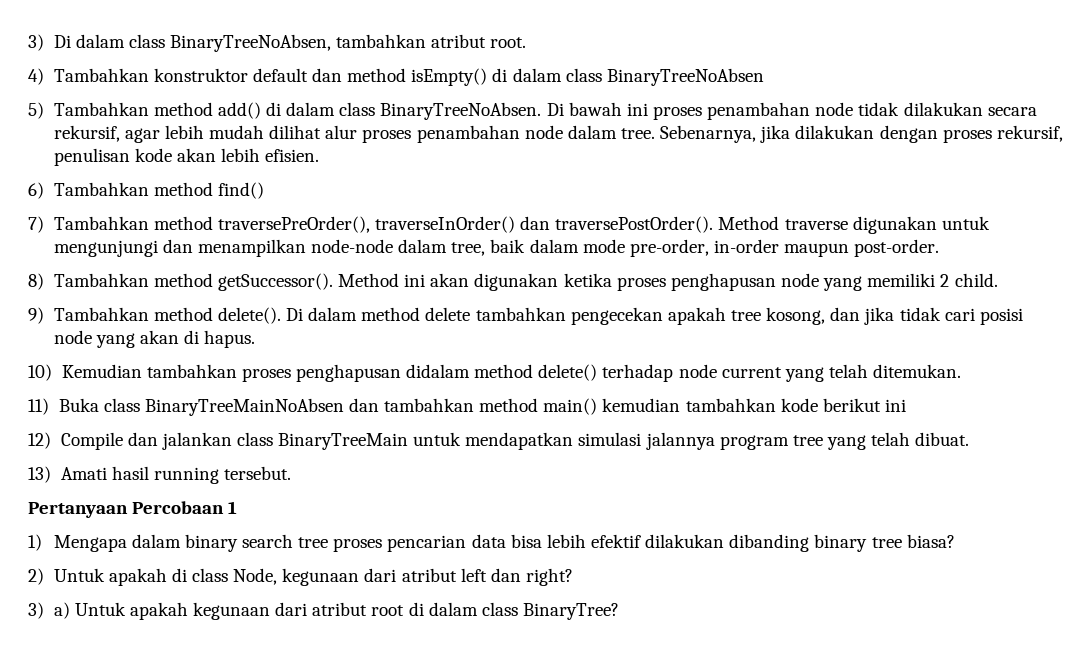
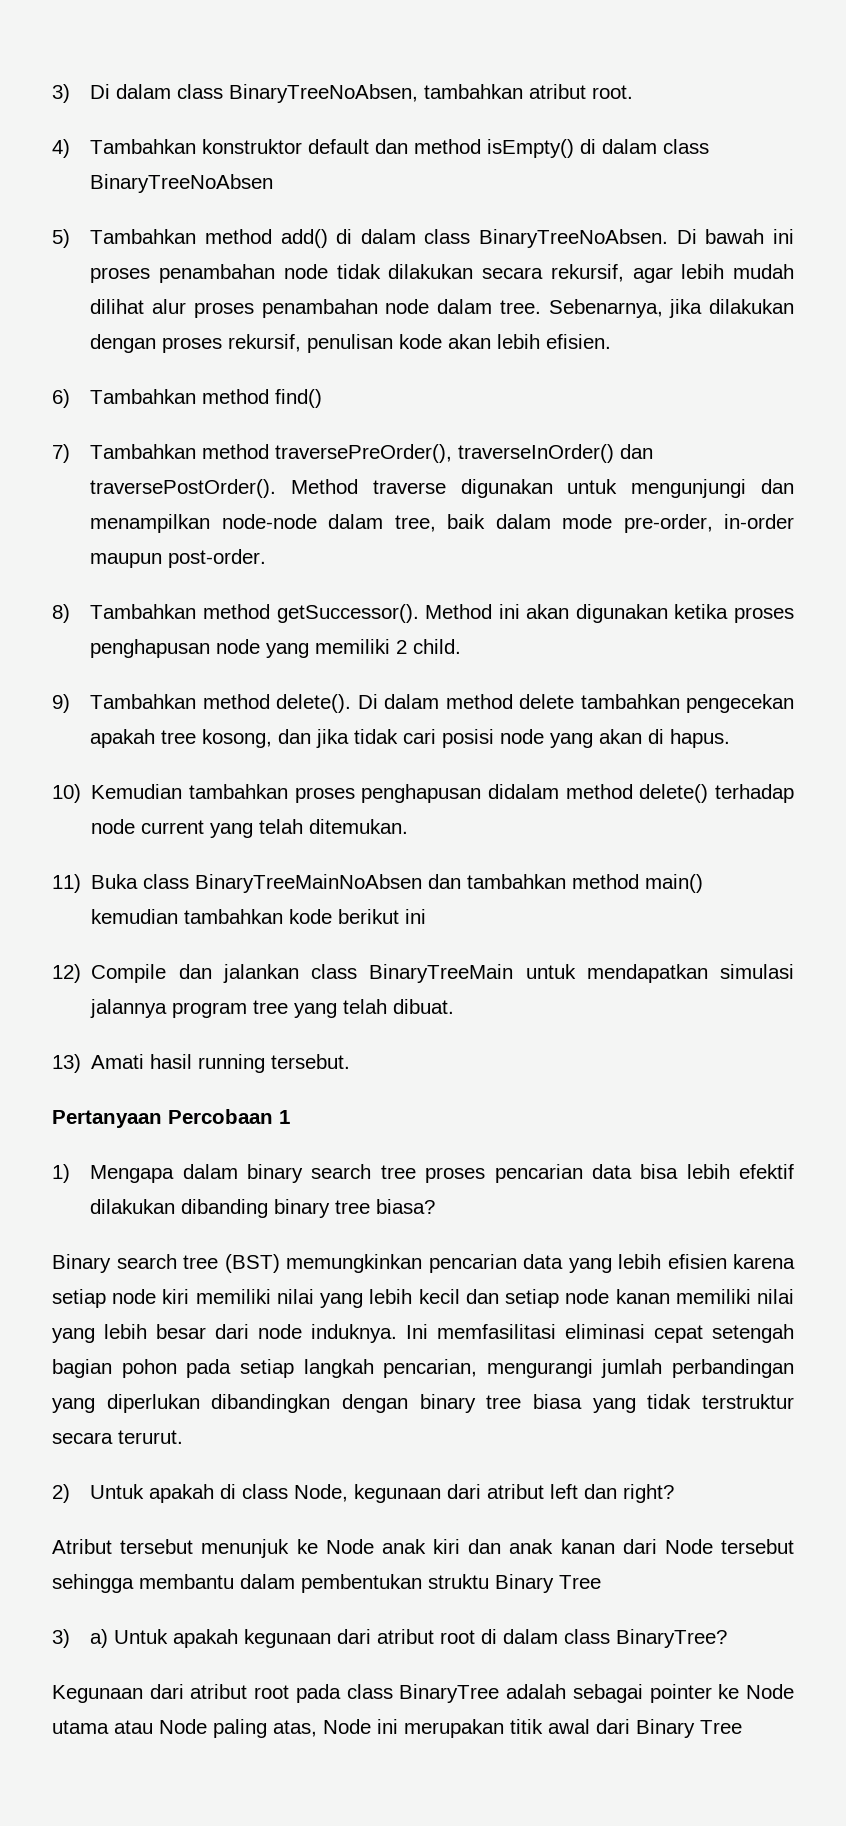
(955, 541) none -> [52,1254,795,1273] [52,1289,795,1308] [52,1324,794,1343] [52,1359,794,1378] [52,1394,794,1413] [52,1430,183,1444] // Binary search tree (BST) memungkinkan pencarian data yang lebih efisien karena setiap node kiri memiliki nilai yang lebih kecil dan setiap node kanan memiliki nilai yang lebih besar dari node induknya. Ini memfasilitasi eliminasi cepat setengah bagian pohon pada setiap langkah pencarian, mengurangi jumlah perbandingan yang diperlukan dibandingkan dengan binary tree biasa yang tidak terstruktur secara terurut.
(573, 577) none -> [52,1539,794,1558] [52,1574,601,1593] // Atribut tersebut menunjuk ke Node anak kiri dan anak kanan dari Node tersebut sehingga membantu dalam pembentukan struktu Binary Tree
(619, 611) none -> [52,1684,795,1703] [52,1719,742,1738] // Kegunaan dari atribut root pada class BinaryTree adalah sebagai pointer ke Node utama atau Node paling atas, Node ini merupakan titik awal dari Binary Tree

